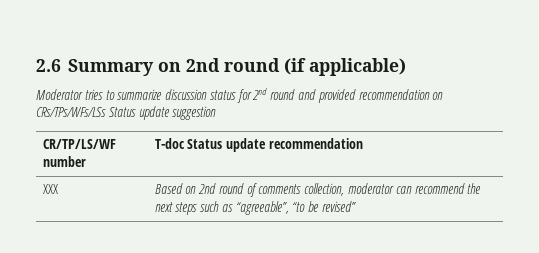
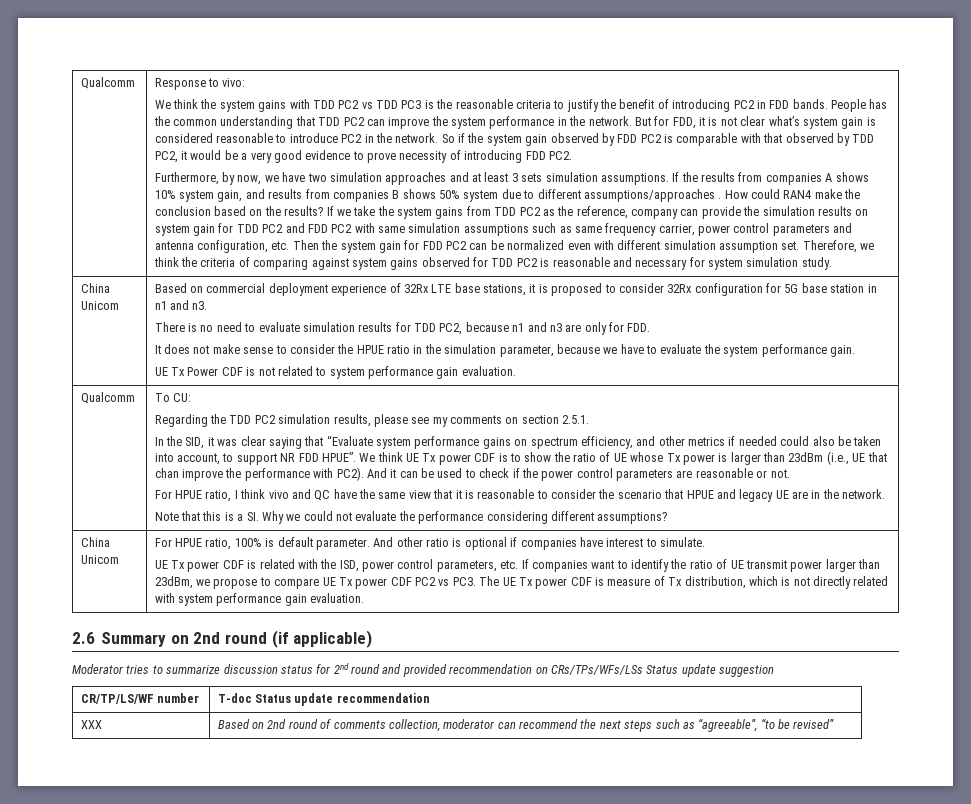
(36, 65) none -> [80,77,135,89] [154,78,246,90] [154,99,888,112] [153,116,876,129] [154,133,875,146] [154,150,572,163] [154,172,869,185] [154,189,861,202] [154,206,869,219] [154,223,853,236] [154,240,875,253] [153,257,832,270] [80,283,110,293] [80,301,119,310] [154,283,877,296] [154,300,208,310] [154,322,651,335] [154,344,855,357] [154,366,516,379] [80,392,135,404] [154,393,192,402] [154,414,590,427] [154,435,882,449] [154,451,887,465] [154,467,790,481] [154,489,886,502] [154,511,668,524] [80,537,110,547] [80,555,119,564] [154,537,706,550] [154,559,881,572] [154,576,889,589] [154,593,365,606] Qualcomm | Response to vivo: // We think the system gains with TDD PC2 vs TDD PC3 is the reasonable criteria to justify the benefit of introducing PC2 in FDD bands. People has the common understanding that TDD PC2 can improve the system performance in the network. But for FDD, it is not clear what’s system gain is considered reasonable to introduce PC2 in the network. So if the system gain observed by FDD PC2 is comparable with that observed by TDD PC2, it would be a very good evidence to prove necessity of introducing FDD PC2. // Furthermore, by now, we have two simulation approaches and at least 3 sets simulation assumptions. If the results from companies A shows 10% system gain, and results from companies B shows 50% system due to different assumptions/approaches . How could RAN4 make the conclusion based on the results? If we take the system gains from TDD PC2 as the reference, company can provide the simulation results on system gain for TDD PC2 and FDD PC2 with same simulation assumptions such as same frequency carrier, power control parameters and antenna configuration, etc. Then the system gain for FDD PC2 can be normalized even with different simulation assumption set. Therefore, we think the criteria of comparing against system gains observed for TDD PC2 is reasonable and necessary for system simulation study. // China Unicom | Based on commercial deployment experience of 32Rx LTE base stations, it is proposed to consider 32Rx configuration for 5G base station in n1 and n3. // There is no need to evaluate simulation results for TDD PC2, because n1 and n3 are only for FDD. // It does not make sense to consider the HPUE ratio in the simulation parameter, because we have to evaluate the system performance gain. // UE Tx Power CDF is not related to system performance gain evaluation. // Qualcomm | To CU: // Regarding the TDD PC2 simulation results, please see my comments on section 2.5.1. // In the SID, it was clear saying that “Evaluate system performance gains on spectrum efficiency, and other metrics if needed could also be taken into account, to support NR FDD HPUE”. We think UE Tx power CDF is to show the ratio of UE whose Tx power is larger than 23dBm (i.e., UE that chan improve the performance with PC2). And it can be used to check if the power control parameters are reasonable or not. // For HPUE ratio, I think vivo and QC have the same view that it is reasonable to consider the scenario that HPUE and legacy UE are in the network. // Note that this is a SI. Why we could not evaluate the performance considering different assumptions? // China Unicom | For HPUE ratio, 100% is default parameter. And other ratio is optional if companies have interest to simulate. // UE Tx power CDF is related with the ISD, power control parameters, etc. If companies want to identify the ratio of UE transmit power larger than 23dBm, we propose to compare UE Tx power CDF PC2 vs PC3. The UE Tx power CDF is measure of Tx distribution, which is not directly related with system performance gain evaluation. //

